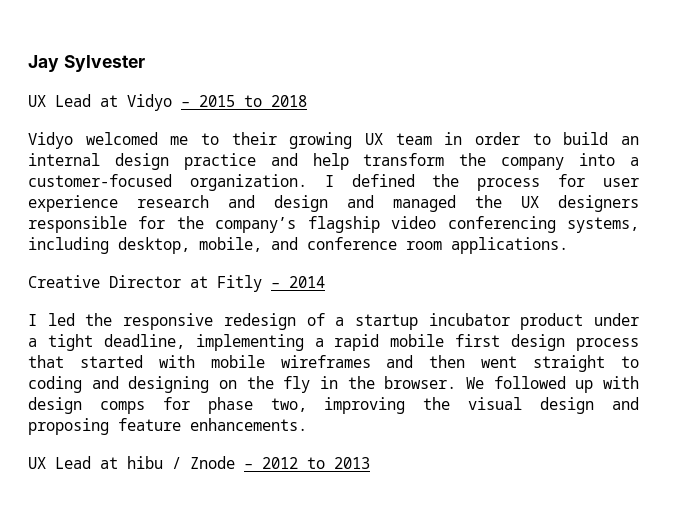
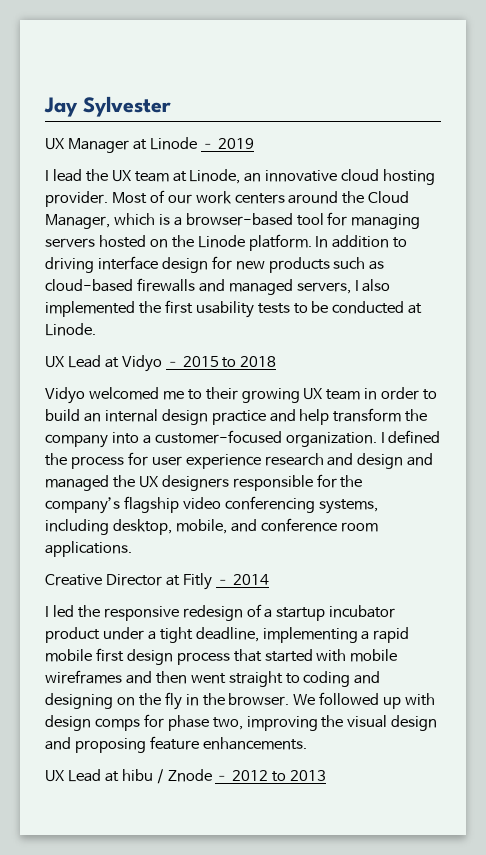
(145, 63) none -> [45,137,254,153] [45,169,436,185] [45,190,410,207] [45,212,421,229] [45,234,408,251] [45,256,385,273] [45,278,391,295] [45,300,423,318] [45,323,96,336] // UX Manager at Linode – 2019 // I lead the UX team at Linode, an innovative cloud hosting provider. Most of our work centers around the Cloud Manager, which is a browser-based tool for managing servers hosted on the Linode platform. In addition to driving interface design for new products such as cloud-based firewalls and managed servers, I also implemented the first usability tests to be conducted at Linode.

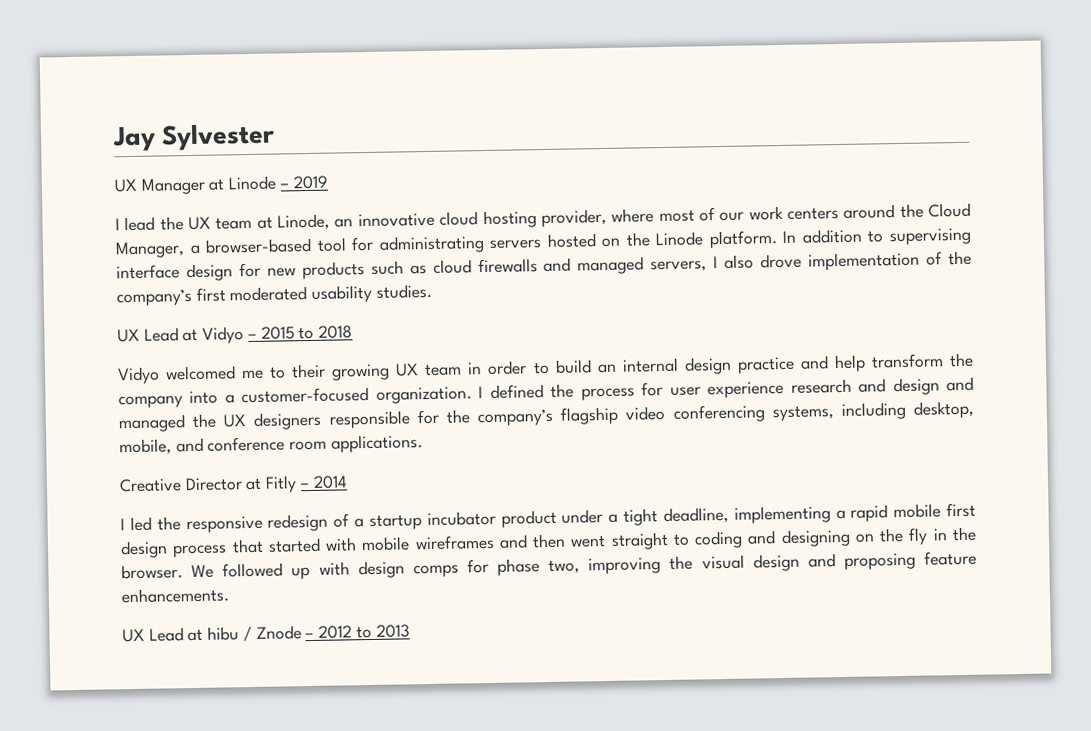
[45,191,147,207] provider. Most -> [540,208,695,228] provider, where most
[113,213,170,225] which is -> (185, 250) none
[351,214,421,229] managing -> [378,235,485,254] administrating
[45,257,94,273] driving -> [889,227,972,246] supervising
[45,279,133,292] cloud-based -> [432,259,472,274] cloud
[45,300,423,318] [45,323,96,336] implemented the first usability tests to be conducted at Linode. -> [760,250,973,271] [116,283,432,307] drove implementation of the company’s first moderated usability studies.

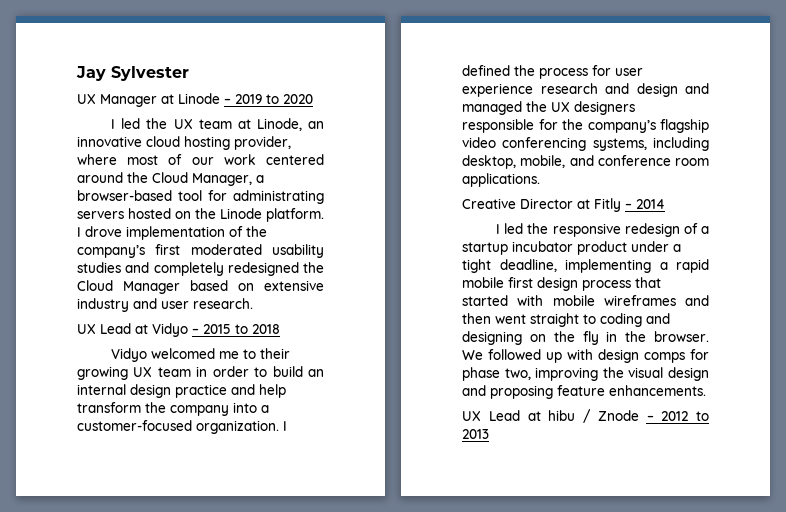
[115,216,156,232] // I lead -> [266,94,313,104] [111,118,141,129] to 2020 // I led
[786,207,839,220] centers -> [266,154,324,165] centered
[782,227,972,246] [116,254,755,282] In addition to supervising interface design for new products such as cloud firewalls and managed servers, I also -> [77,227,81,237] I
[375,283,432,299] studies. -> [77,262,324,276] [77,280,324,294] [77,298,253,312] studies and completely redesigned the Cloud Manager based on extensive industry and user research.

